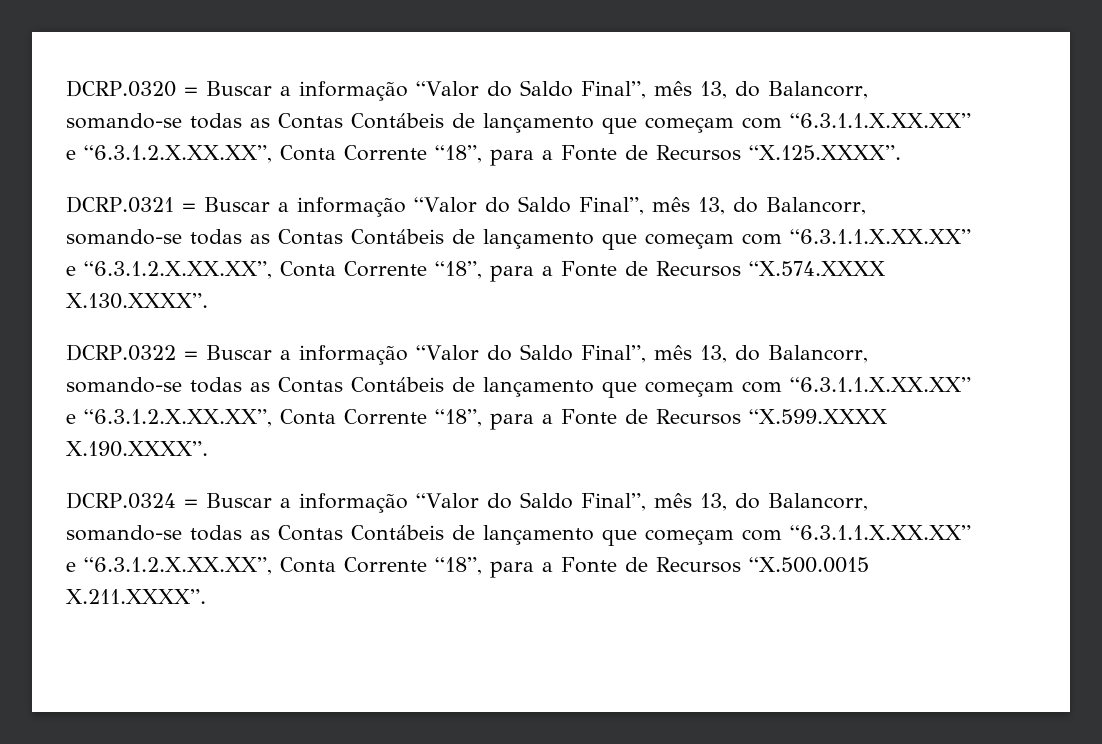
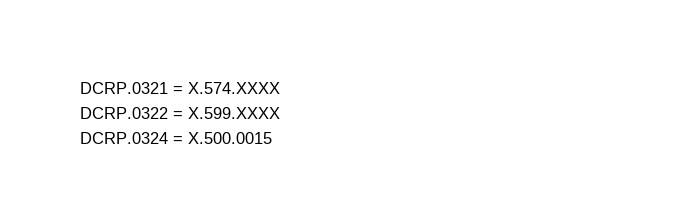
[66,80,868,101] [66,113,971,134] [66,145,901,166] [66,196,866,217] [66,229,971,250] [66,261,885,282] [66,293,208,309] [66,344,868,365] [66,377,971,398] [66,409,887,430] [66,441,208,457] [66,492,868,513] [66,525,971,546] [66,557,869,578] [66,589,206,604] DCRP.0320 = Buscar a informação “Valor do Saldo Final”, mês 13, do Balancorr, somando-se todas as Contas Contábeis de lançamento que começam com “6.3.1.1.X.XX.XX” e “6.3.1.2.X.XX.XX”, Conta Corrente “18”, para a Fonte de Recursos “X.125.XXXX”. // DCRP.0321 = Buscar a informação “Valor do Saldo Final”, mês 13, do Balancorr, somando-se todas as Contas Contábeis de lançamento que começam com “6.3.1.1.X.XX.XX” e “6.3.1.2.X.XX.XX”, Conta Corrente “18”, para a Fonte de Recursos “X.574.XXXX X.130.XXXX”. // DCRP.0322 = Buscar a informação “Valor do Saldo Final”, mês 13, do Balancorr, somando-se todas as Contas Contábeis de lançamento que começam com “6.3.1.1.X.XX.XX” e “6.3.1.2.X.XX.XX”, Conta Corrente “18”, para a Fonte de Recursos “X.599.XXXX X.190.XXXX”. // DCRP.0324 = Buscar a informação “Valor do Saldo Final”, mês 13, do Balancorr, somando-se todas as Contas Contábeis de lançamento que começam com “6.3.1.1.X.XX.XX” e “6.3.1.2.X.XX.XX”, Conta Corrente “18”, para a Fonte de Recursos “X.500.0015 X.211.XXXX”. -> [80,82,280,94] [80,107,280,119] [80,132,272,144] DCRP.0321 = X.574.XXXX // DCRP.0322 = X.599.XXXX // DCRP.0324 = X.500.0015

